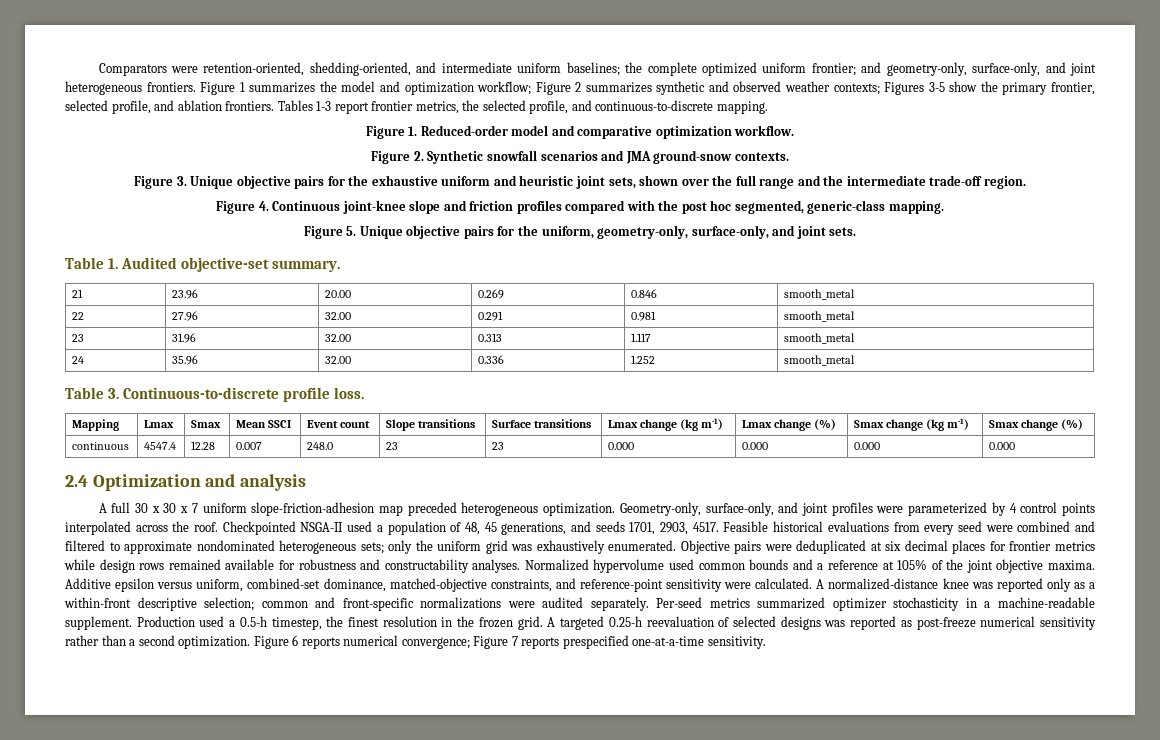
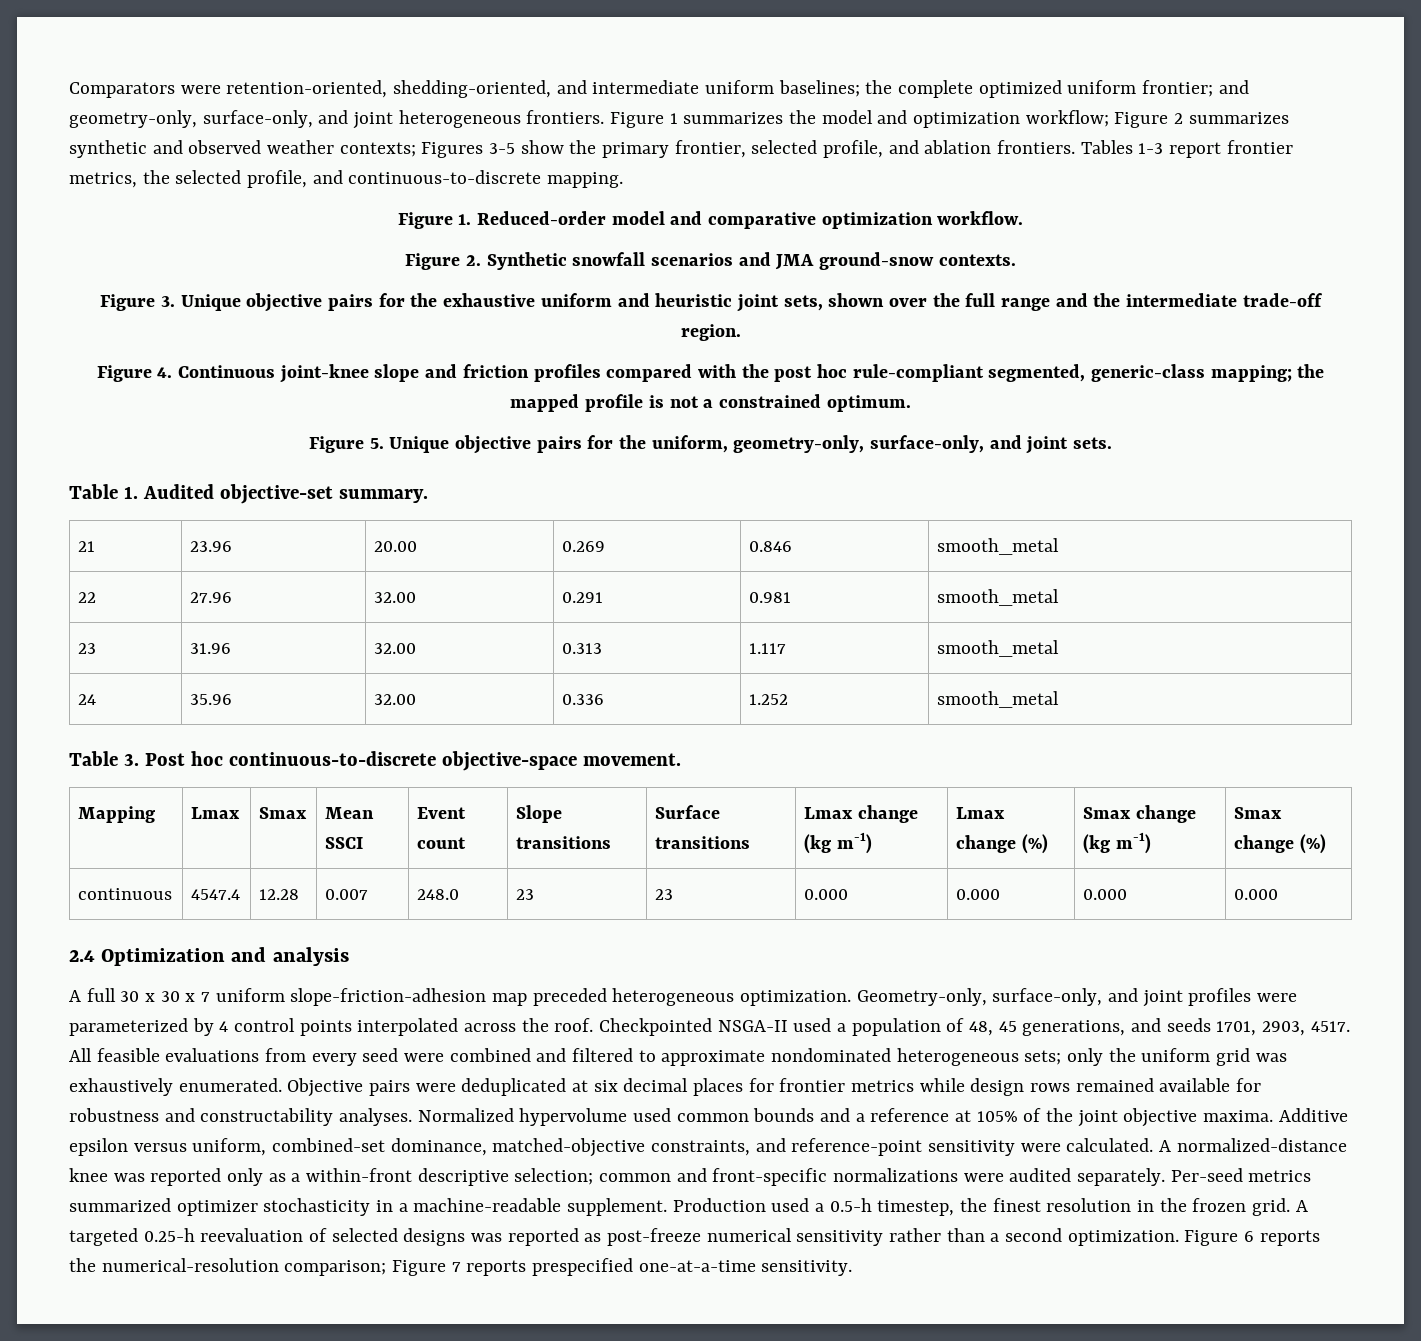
(732, 205) none -> [852,364,984,382] rule-compliant
[888,201,944,214] mapping. -> [1210,364,1325,382] [510,394,911,412] mapping; the mapped profile is not a constrained optimum.
[123,387,365,402] Continuous-to-discrete profile loss. -> [144,751,681,771] Post hoc continuous-to-discrete objective-space movement.
[723,521,824,532] Feasible historical -> [69,1048,160,1062] All feasible
[343,635,470,649] numerical convergence; -> [69,1258,387,1276] the numerical-resolution comparison;

